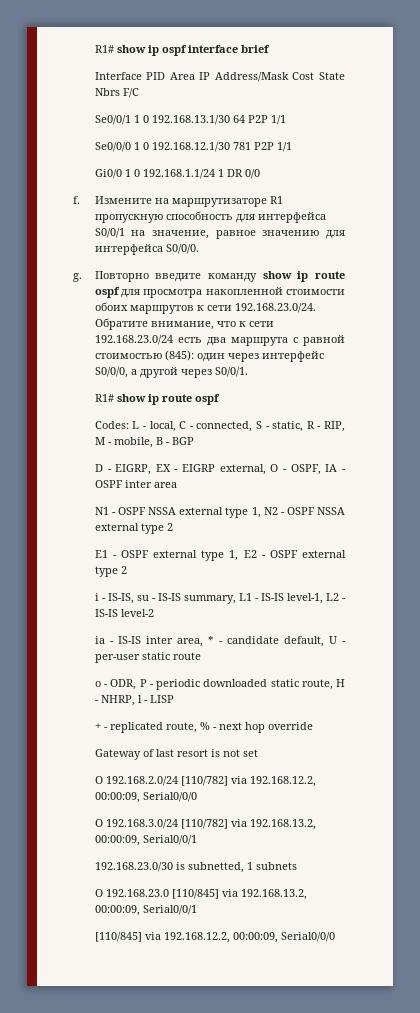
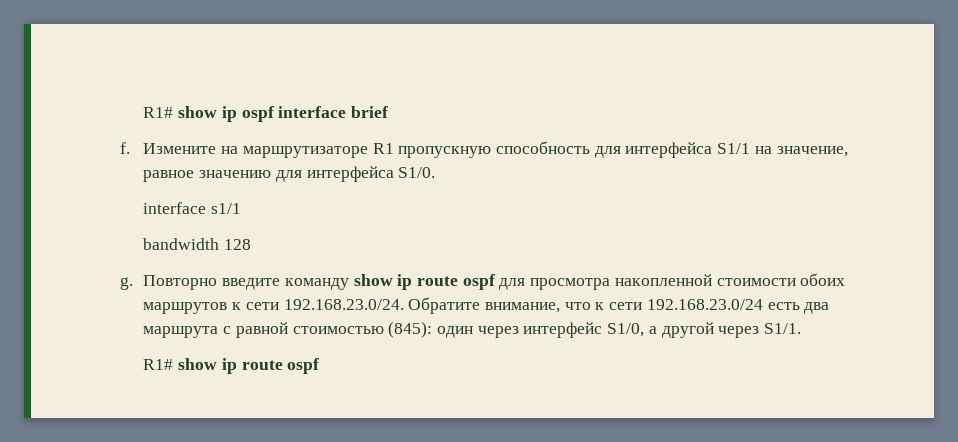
[94,72,346,82] [94,88,139,98] [94,115,286,125] [94,142,292,152] [94,169,260,179] // Interface PID Area IP Address/Mask Cost State Nbrs F/C // Se0/0/1 1 0 192.168.13.1/30 64 P2P 1/1 // Se0/0/0 1 0 192.168.12.1/30 781 P2P 1/1 // Gi0/0 1 0 192.168.1.1/24 1 DR 0/0 -> (388, 112) none
[94,228,125,238] S0/0/1 -> [717,143,751,154] S1/1
[165,244,199,254] S0/0/0. -> [398,167,436,178] [143,202,242,214] [143,238,252,250] S1/0. // interface s1/1 // bandwidth 128
[94,367,128,378] S0/0/0, -> [607,323,645,337] S1/0,
[214,367,248,377] S0/0/1. -> [764,323,802,334] S1/1.
[94,421,345,432] [94,437,194,448] [94,464,347,475] [94,480,177,488] [94,507,345,518] [94,523,173,534] [94,550,346,561] [94,566,127,577] [94,593,346,604] [94,609,154,617] [94,636,346,647] [94,652,201,663] [94,679,346,690] [94,695,174,706] [94,722,313,733] [94,749,258,760] [94,776,316,787] [94,792,197,803] [94,819,316,830] [94,835,197,846] [94,862,297,873] [94,889,307,900] [94,905,197,916] [94,932,335,943] // Codes: L - local, C - connected, S - static, R - RIP, M - mobile, B - BGP // D - EIGRP, EX - EIGRP external, O - OSPF, IA - OSPF inter area // N1 - OSPF NSSA external type 1, N2 - OSPF NSSA external type 2 // E1 - OSPF external type 1, E2 - OSPF external type 2 // i - IS-IS, su - IS-IS summary, L1 - IS-IS level-1, L2 - IS-IS level-2 // ia - IS-IS inter area, * - candidate default, U - per-user static route // o - ODR, P - periodic downloaded static route, H - NHRP, l - LISP // + - replicated route, % - next hop override // Gateway of last resort is not set // O 192.168.2.0/24 [110/782] via 192.168.12.2, 00:00:09, Serial0/0/0 // O 192.168.3.0/24 [110/782] via 192.168.13.2, 00:00:09, Serial0/0/1 // 192.168.23.0/30 is subnetted, 1 subnets // O 192.168.23.0 [110/845] via 192.168.13.2, 00:00:09, Serial0/0/1 // [110/845] via 192.168.12.2, 00:00:09, Serial0/0/0 -> (320, 366) none

